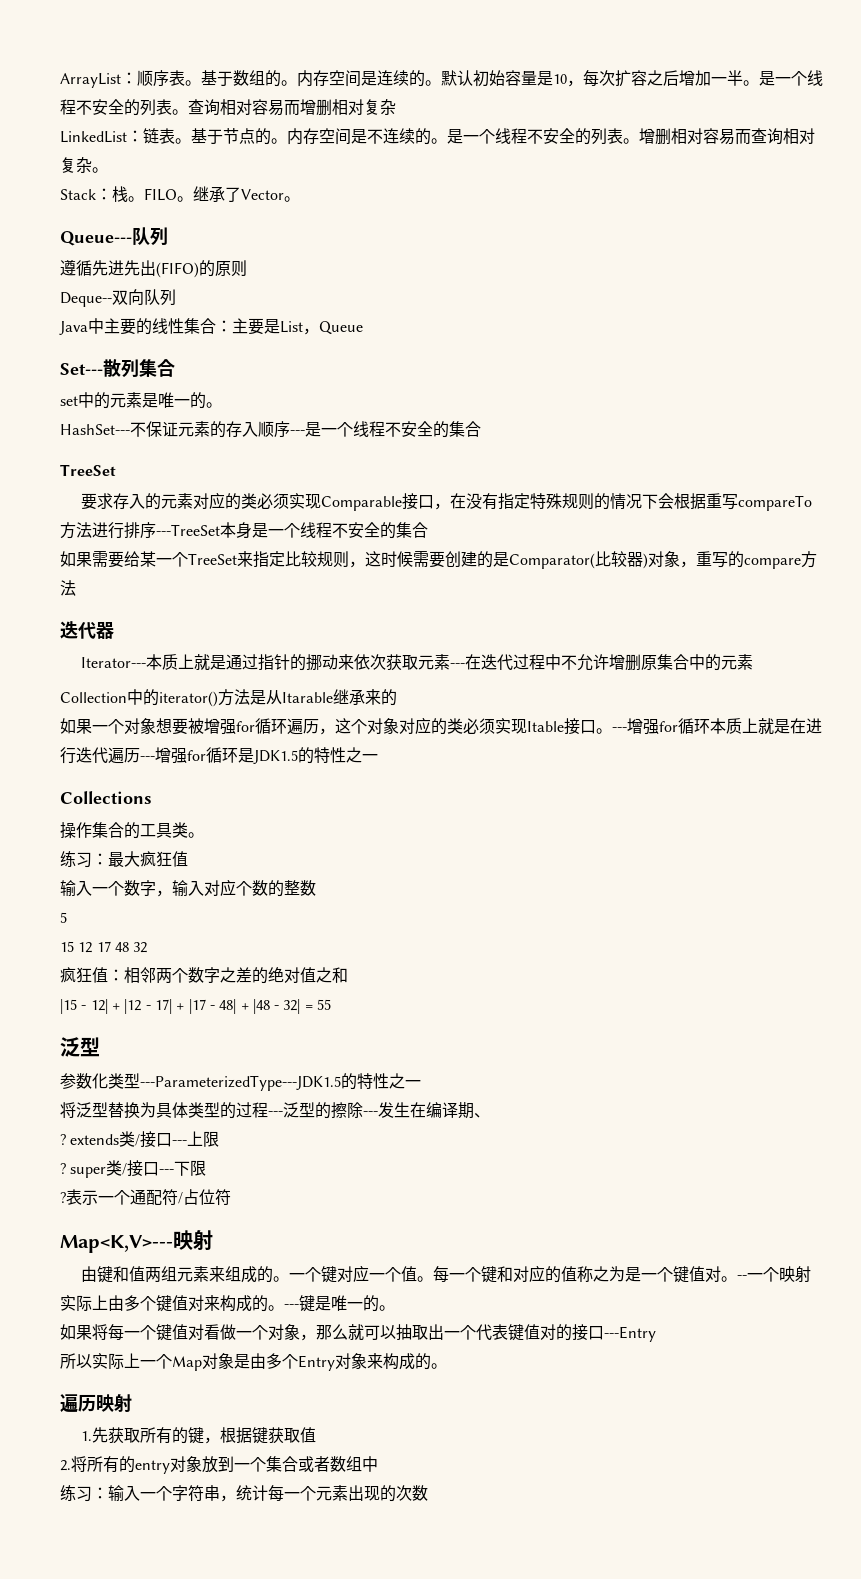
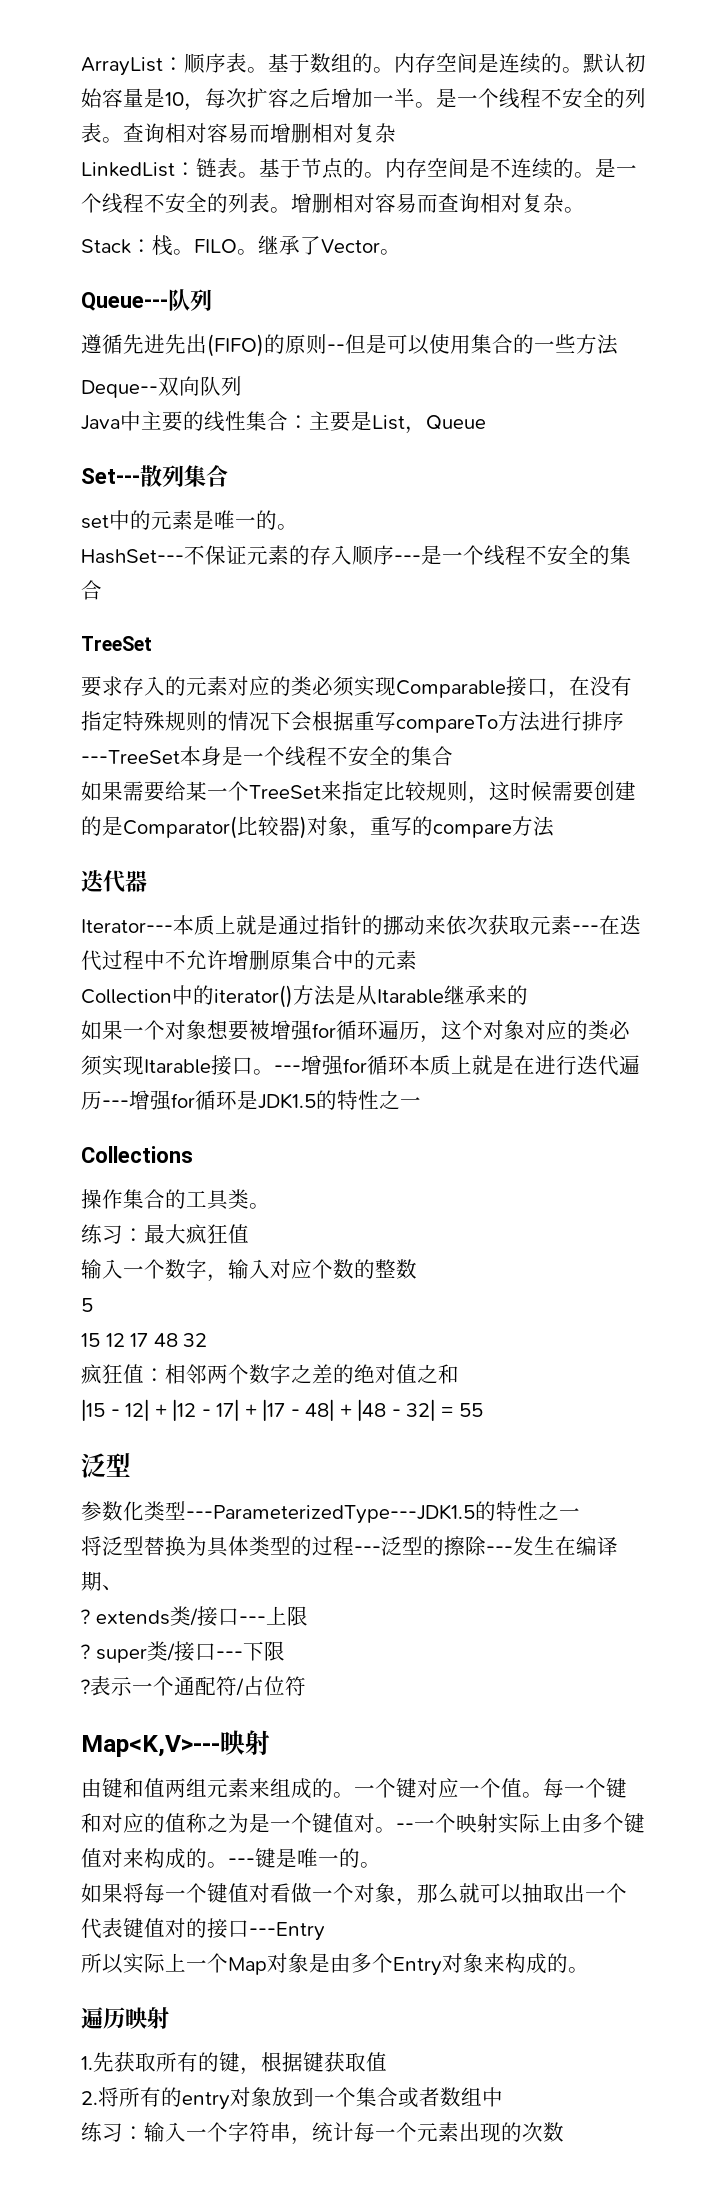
(247, 268) none -> [327,334,618,355] --但是可以使用集合的一些方法
[527,721,564,732] Itable -> [144,1059,211,1074] Itarable

